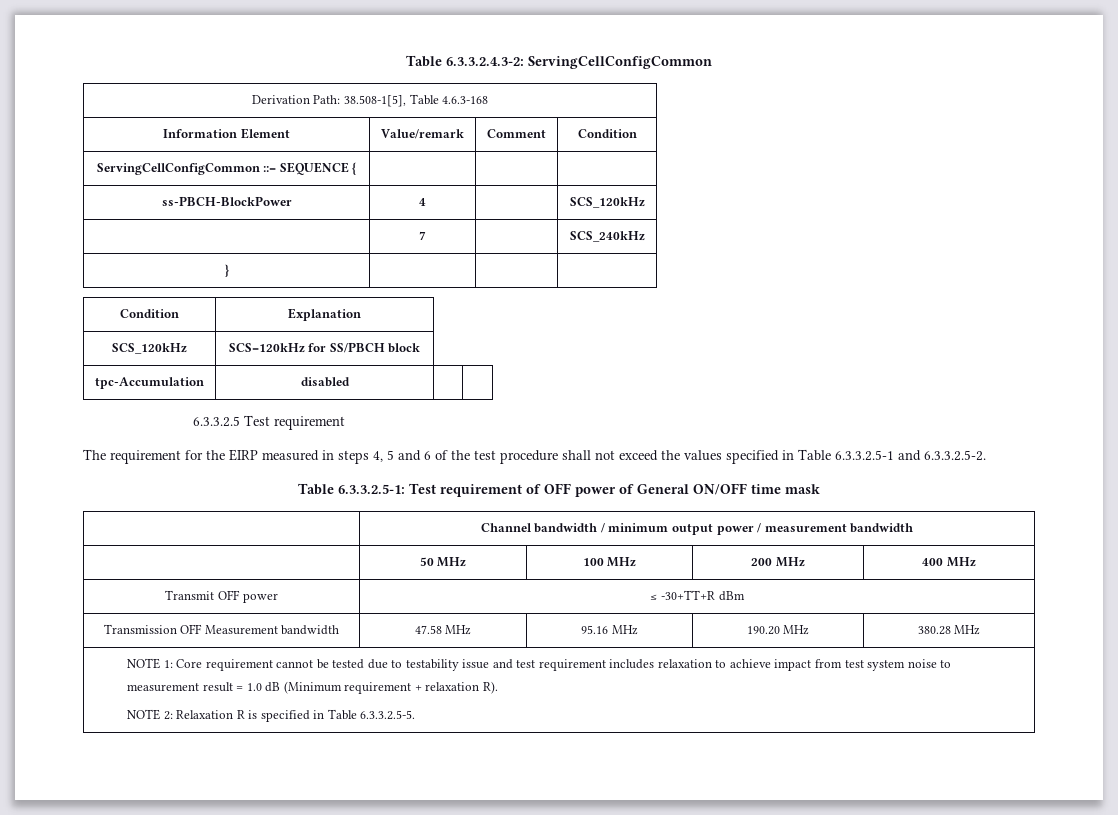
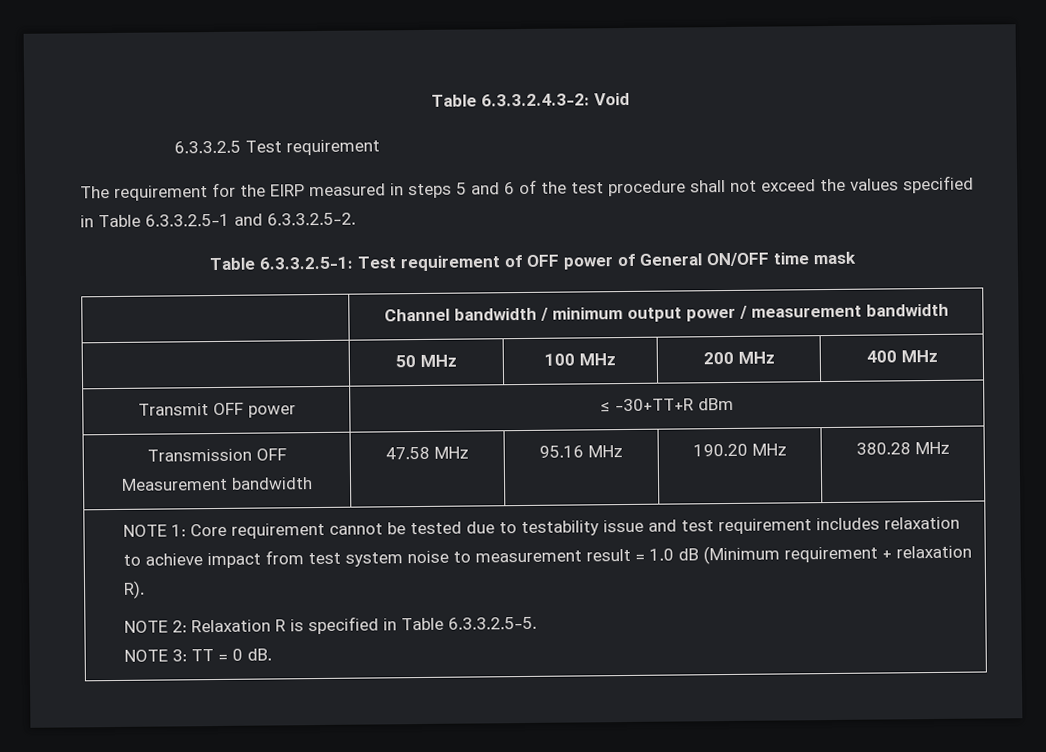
[528,56,712,69] [251,94,489,107] [163,128,290,139] [381,129,464,139] [487,129,546,138] [577,129,637,138] [96,162,357,175] [161,196,292,206] [419,198,426,206] [569,197,645,208] [419,231,426,240] [569,231,645,242] [224,264,229,277] [120,309,179,318] [288,308,361,321] [112,343,187,354] [228,342,421,353] [95,377,204,389] [300,377,350,387] ServingCellConfigCommon // Derivation Path: 38.508-1[5], Table 4.6.3-168 // Information Element | Value/remark | Comment | Condition // ServingCellConfigCommon ::= SEQUENCE { | | | // ss-PBCH-BlockPower | 4 | | SCS_120kHz // | 7 | | SCS_240kHz // } | | | // Condition | Explanation // SCS_120kHz | SCS=120kHz for SS/PBCH block // tpc-Accumulation | disabled | | -> [594,92,630,106] Void
[373,451,383,462] 4, -> (452, 191) none
(416, 715) none -> [123,648,272,662] // NOTE 3: TT = 0 dB.

